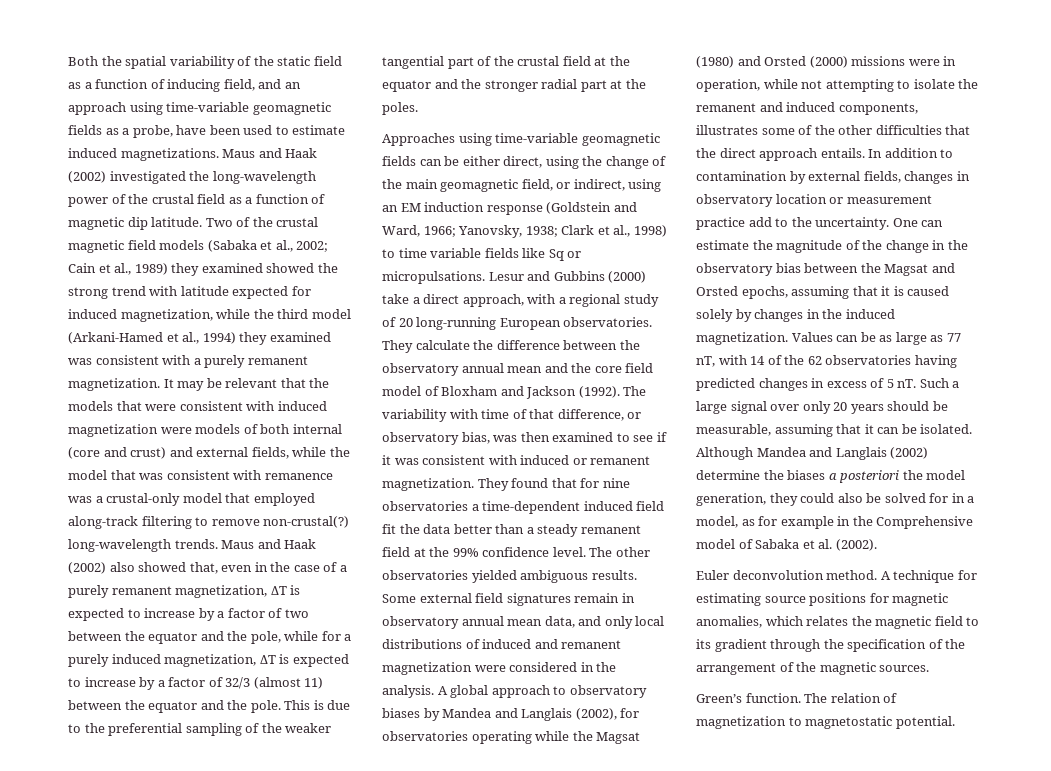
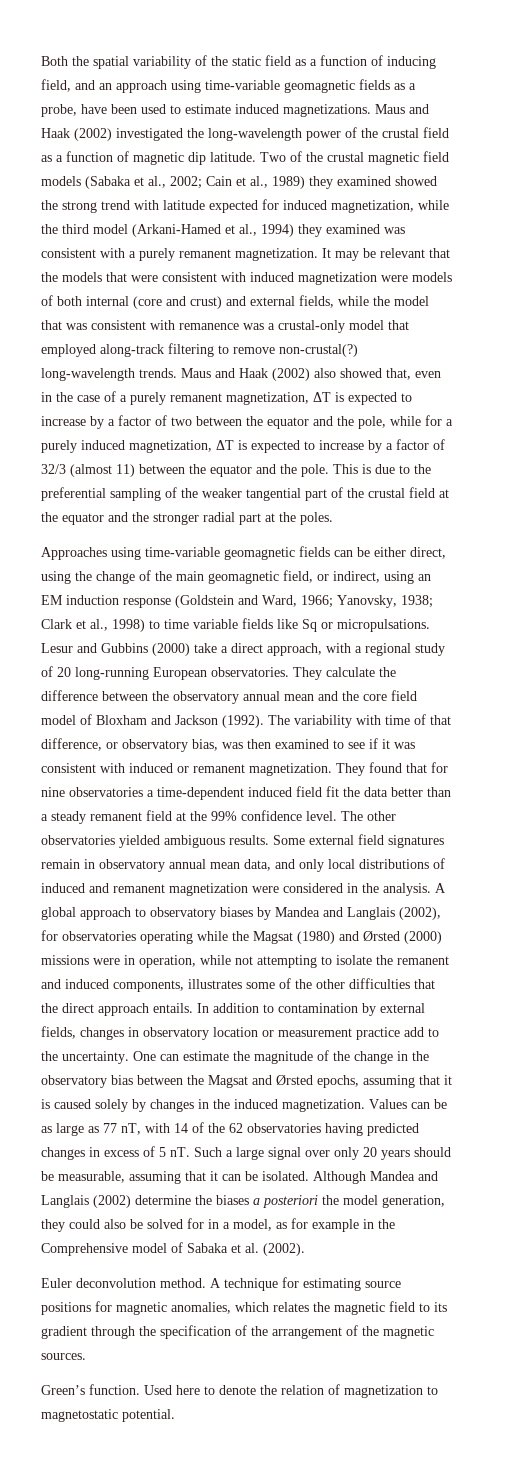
[764,56,807,66] Orsted -> [363,931,400,941] Ørsted
[696,286,738,296] Orsted -> [276,1075,313,1085] Ørsted
[804,693,828,703] The -> [144,1385,277,1395] Used here to denote the

